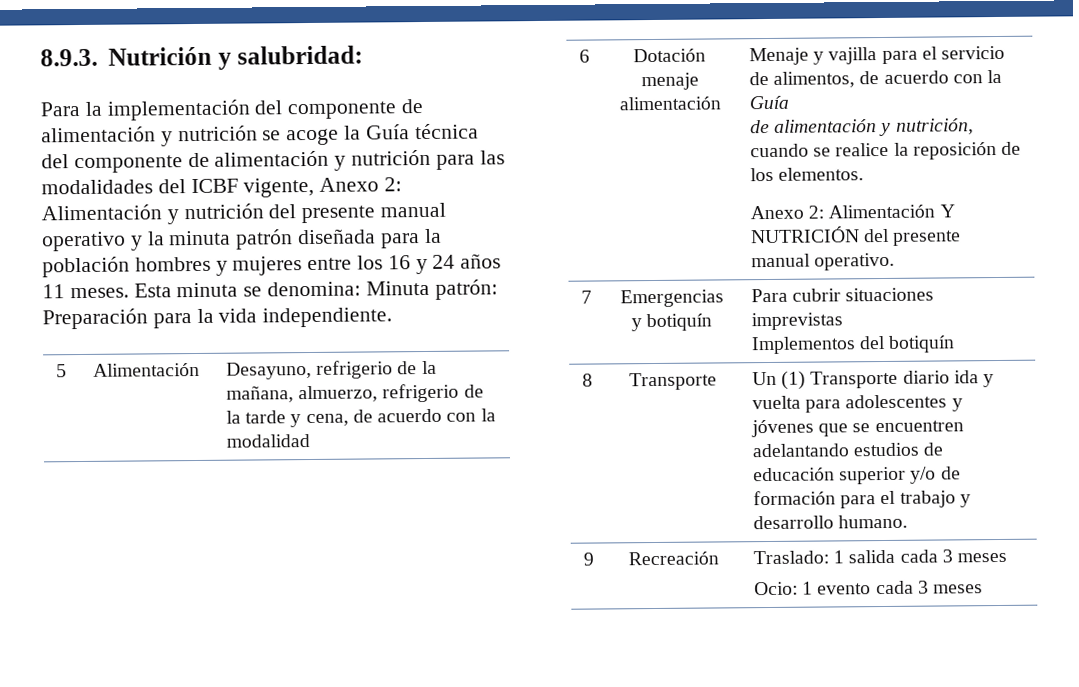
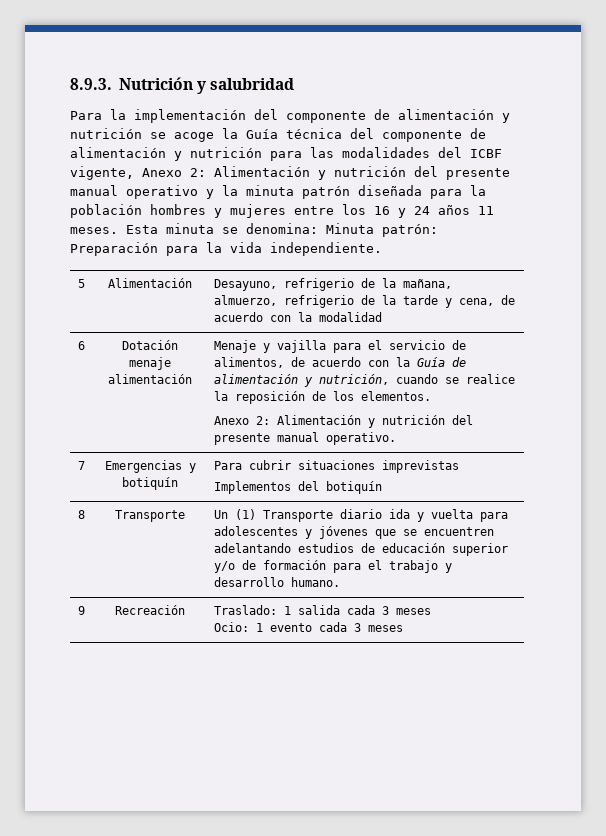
[237,45,364,65] salubridad: -> [209,78,294,90] salubridad
(789, 102) // -> (446, 362) none
[939,204,955,218] [749,226,860,244] Y NUTRICIÓN -> [368,415,446,428] y nutrición

